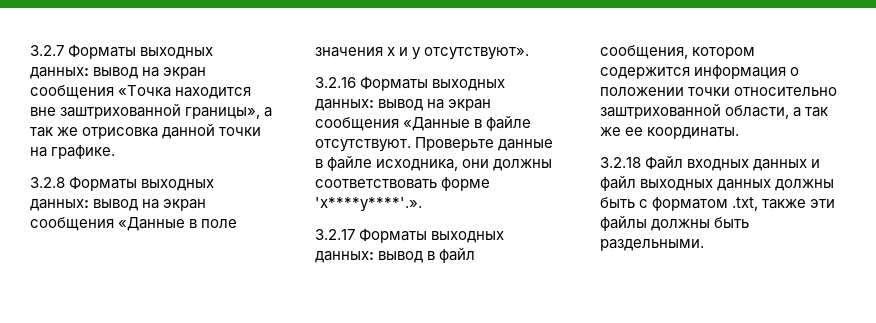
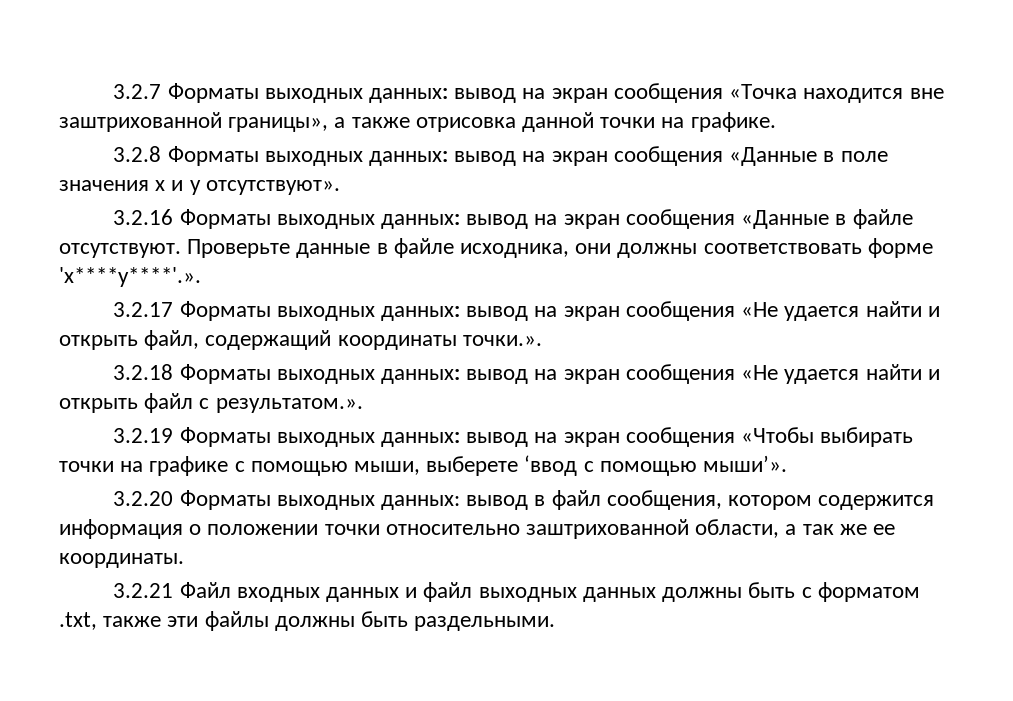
[30,127,79,137] так же -> [351,117,410,128] также
(424, 257) none -> [534,301,940,321] [59,330,542,350] [113,364,940,384] [59,393,363,413] [113,427,914,447] [59,455,788,476] [113,490,529,510] на экран сообщения «Не удается найти и открыть файл, содержащий координаты точки.». // 3.2.18 Форматы выходных данных: вывод на экран сообщения «Не удается найти и открыть файл с результатом.». // 3.2.19 Форматы выходных данных: вывод на экран сообщения «Чтобы выбирать точки на графике с помощью мыши, выберете ‘ввод с помощью мыши’». // 3.2.20 Форматы выходных данных: вывод
[600,157,641,168] 3.2.18 -> [113,583,174,598] 3.2.21

